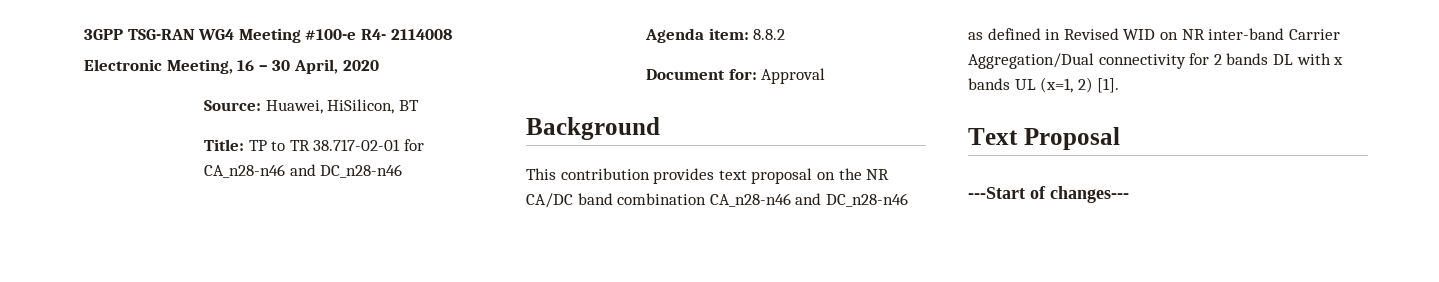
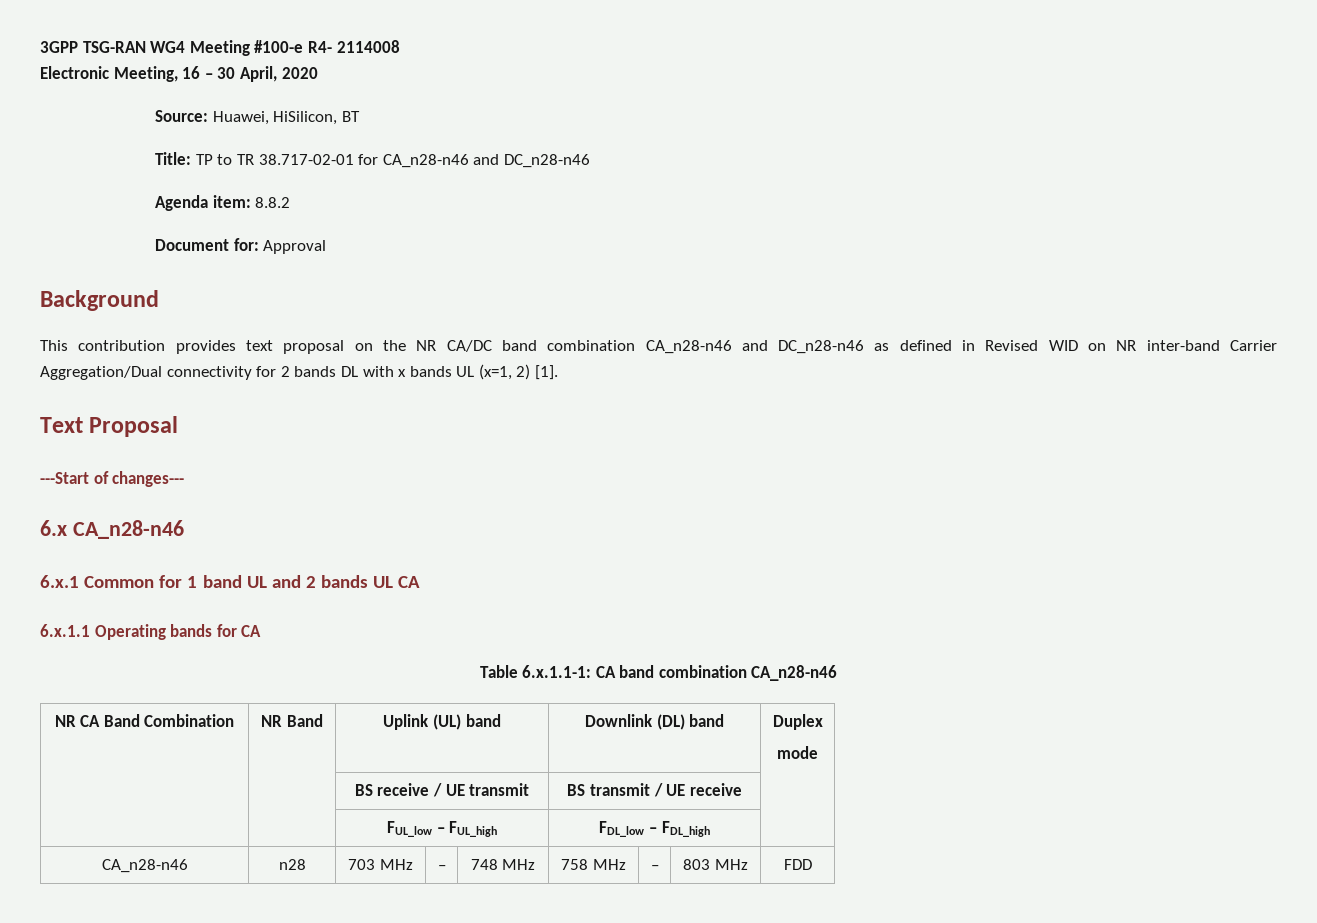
(1129, 194) none -> [40,520,184,539] [40,575,421,588] [40,624,262,640] [479,665,838,681] [54,714,235,727] [261,714,323,727] [383,714,501,730] [584,714,725,730] [772,714,823,730] [777,746,818,759] [354,783,530,797] [567,783,742,797] [386,821,498,837] [599,821,710,837] [101,859,188,873] [278,859,306,870] [348,859,413,870] [437,865,446,870] [470,859,536,870] [561,859,626,870] [650,865,659,870] [683,859,748,870] [783,859,812,870] // 6.x CA_n28-n46 // 6.x.1 Common for 1 band UL and 2 bands UL CA // 6.x.1.1 Operating bands for CA // Table 6.x.1.1-1: CA band combination CA_n28-n46 // NR CA Band Combination | NR Band | Uplink (UL) band | Downlink (DL) band | Duplex // mode // | | BS receive / UE transmit | BS transmit / UE receive | // | | FUL_low – FUL_high | FDL_low – FDL_high | // CA_n28-n46 | n28 | 703 MHz | – | 748 MHz | 758 MHz | – | 803 MHz | FDD

